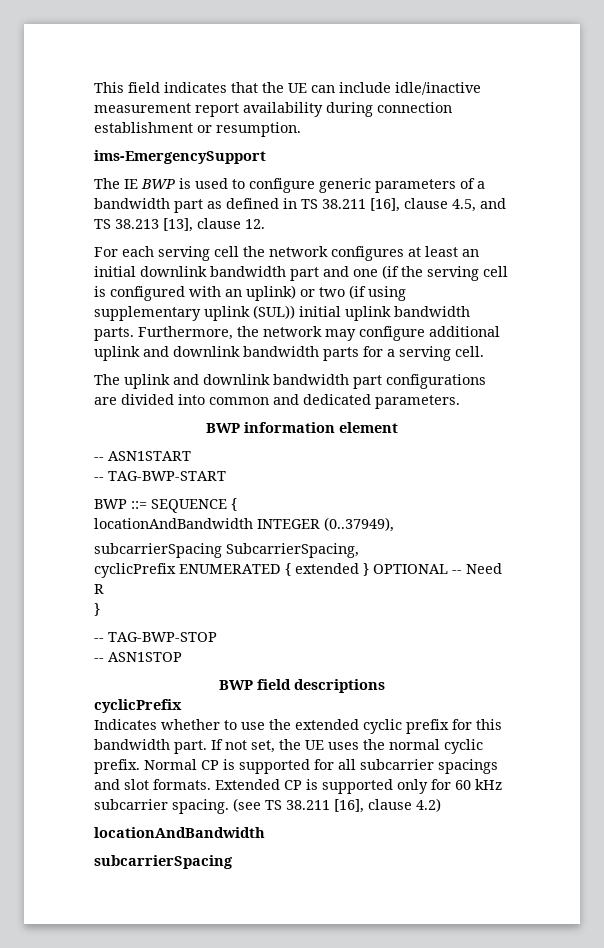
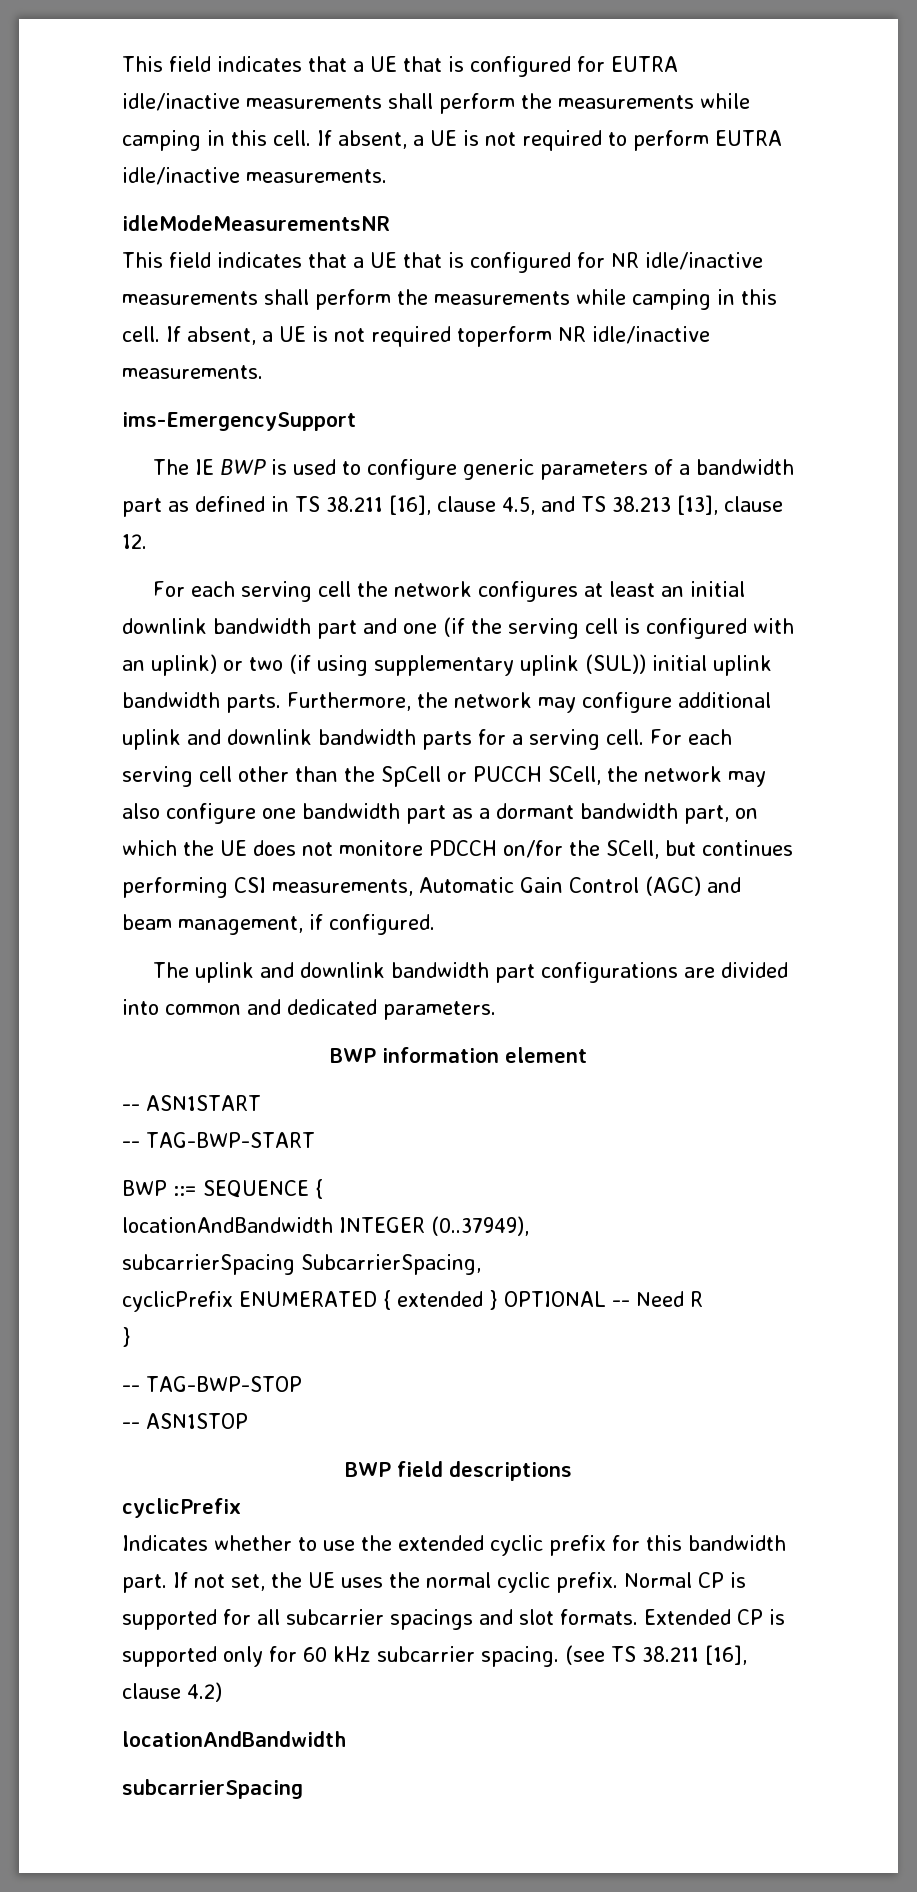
[94,82,481,95] [94,102,452,117] [94,122,301,137] This field indicates that the UE can include idle/inactive measurement report availability during connection establishment or resumption. -> [122,56,678,77] [122,93,750,114] [122,130,782,151] [122,167,387,185] [122,215,390,231] [122,252,763,273] [122,289,777,310] [122,326,710,347] [122,365,263,379] This field indicates that a UE that is configured for EUTRA idle/inactive measurements shall perform the measurements while camping in this cell. If absent, a UE is not required to perform EUTRA idle/inactive measurements. // idleModeMeasurementsNR // This field indicates that a UE that is configured for NR idle/inactive measurements shall perform the measurements while camping in this cell. If absent, a UE is not required toperform NR idle/inactive measurements.
(484, 351) none -> [650,729,732,745] [122,766,766,787] [122,803,758,824] [122,840,793,859] [122,876,741,898] [122,914,435,935] For each serving cell other than the SpCell or PUCCH SCell, the network may also configure one bandwidth part as a dormant bandwidth part, on which the UE does not monitore PDCCH on/for the SCell, but continues performing CSI measurements, Automatic Gain Control (AGC) and beam management, if configured.

